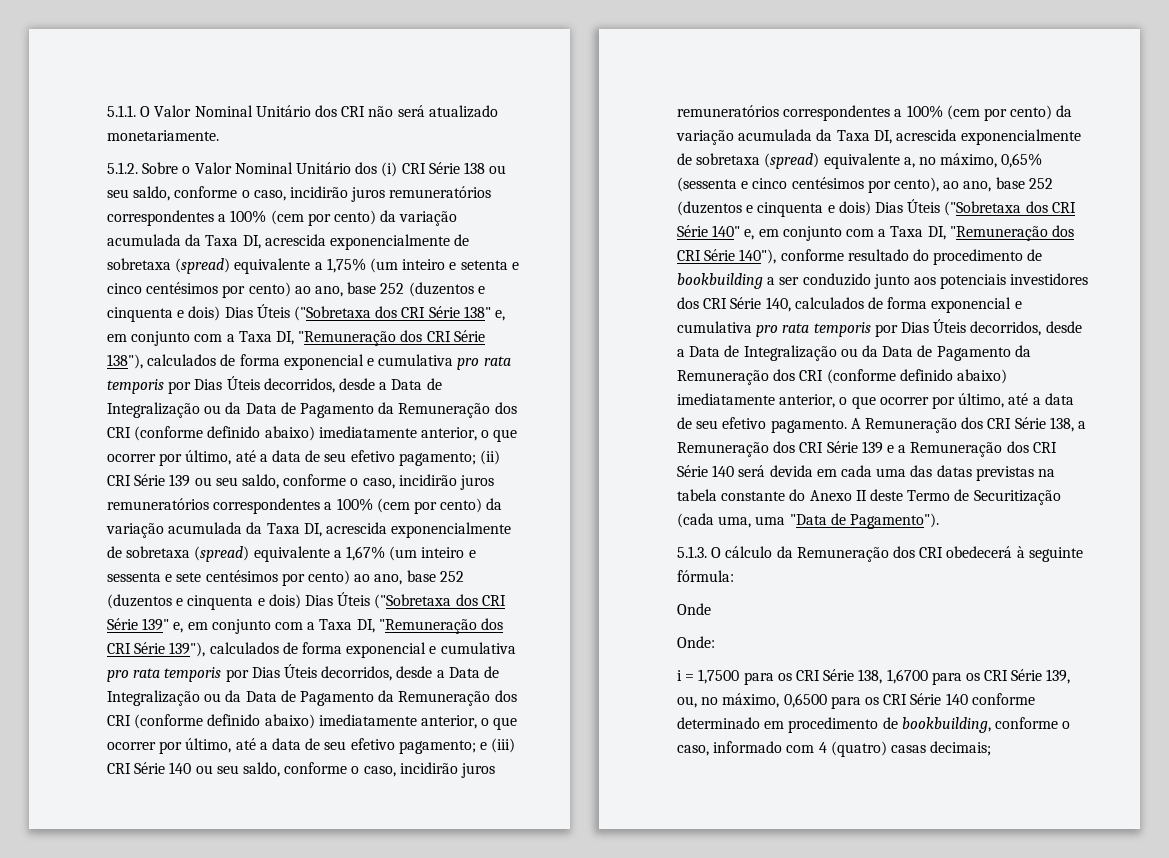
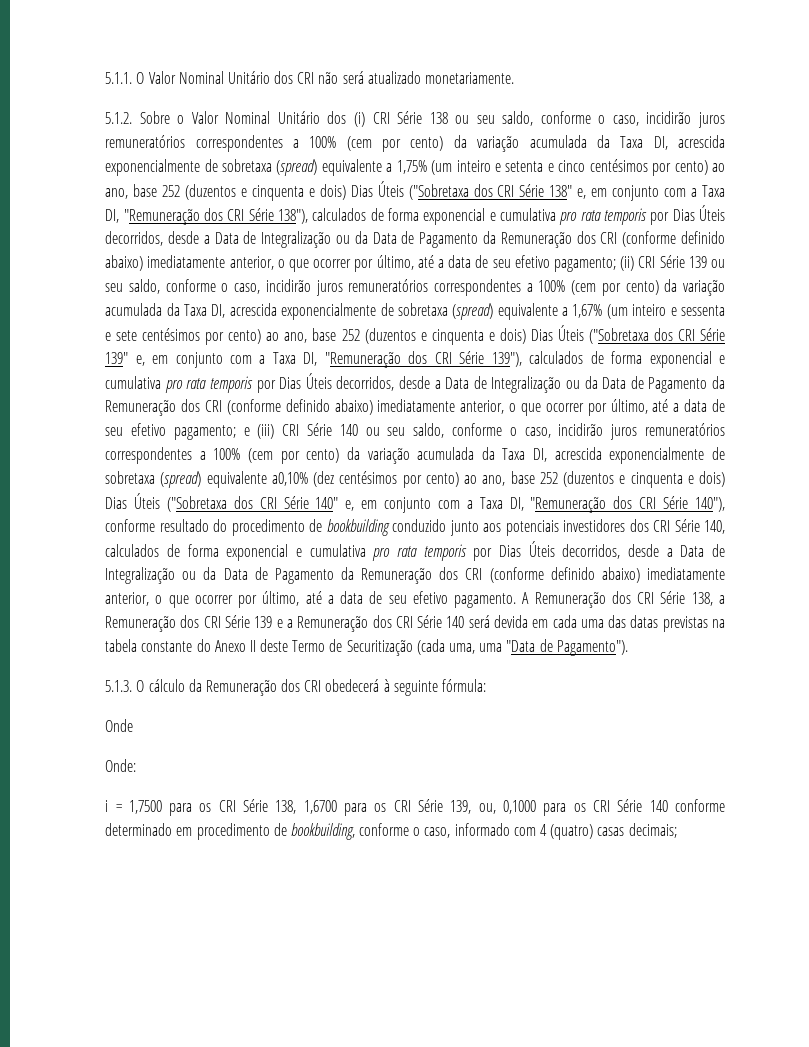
[903,153,1043,168] [677,177,940,193] a, no máximo, 0,65% (sessenta e cinco centésimos por cento), -> [271,471,459,488] a0,10% (dez centésimos por cento)
[767,277,800,285] a ser -> (390, 527) none
[701,693,827,708] no máximo, 0,6500 -> [503,800,537,814] 0,1000

